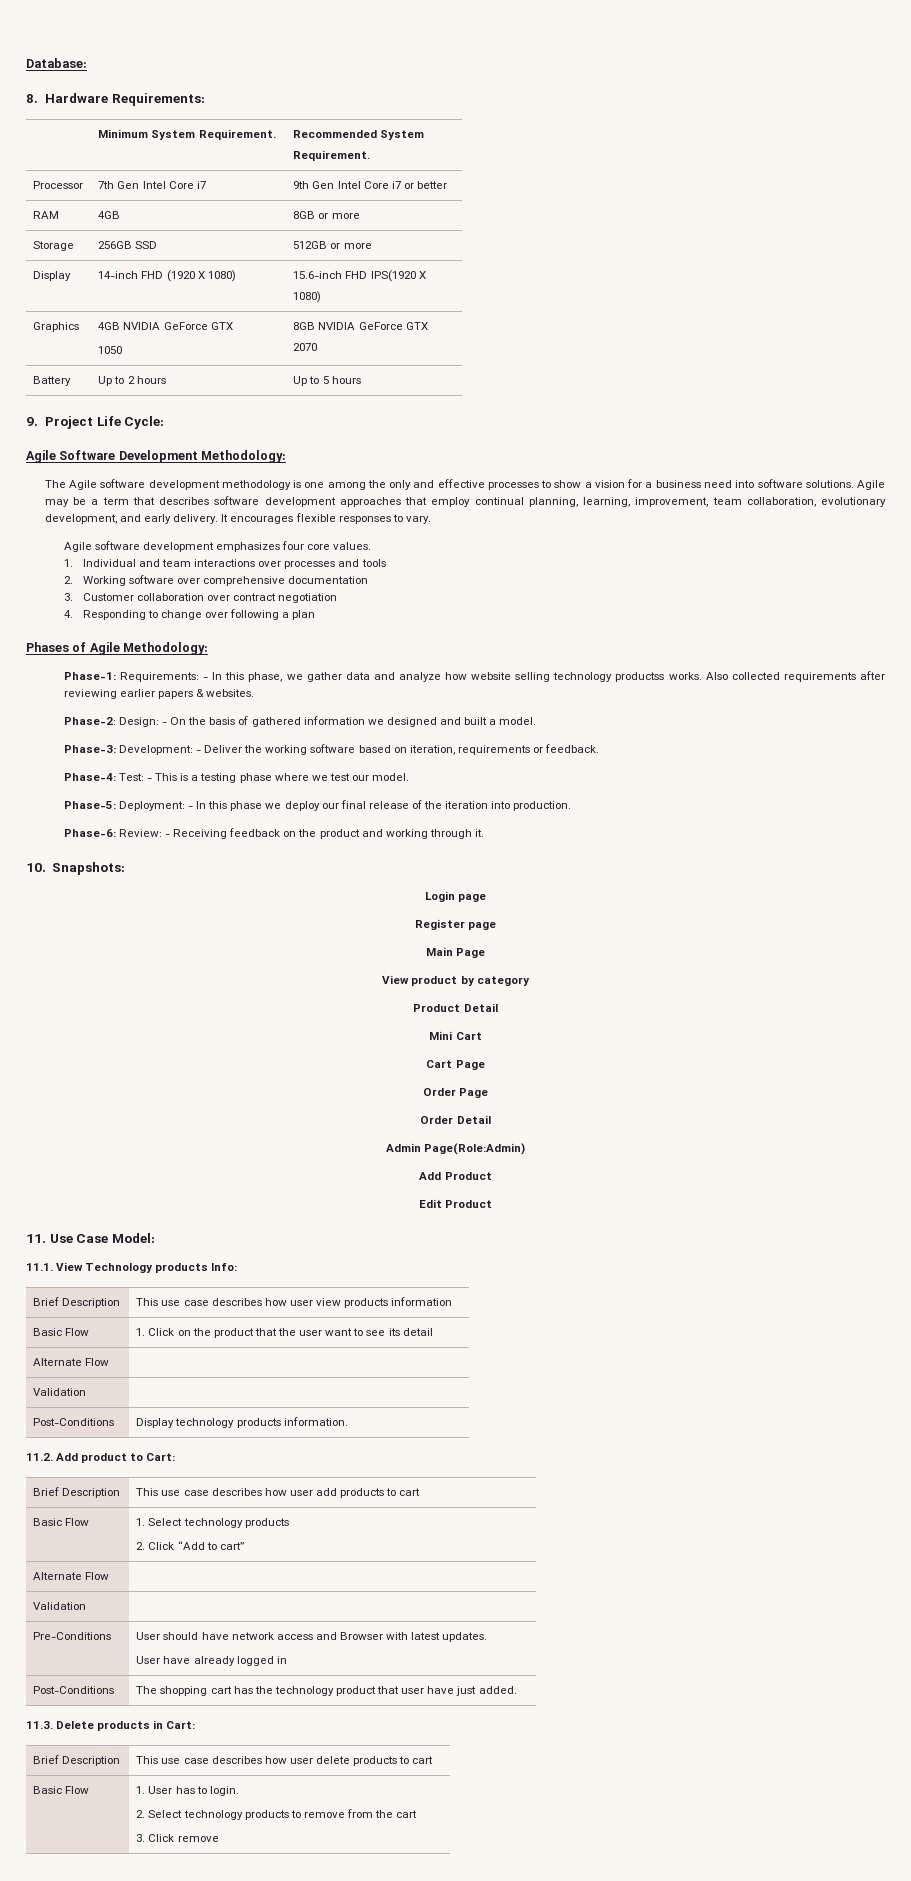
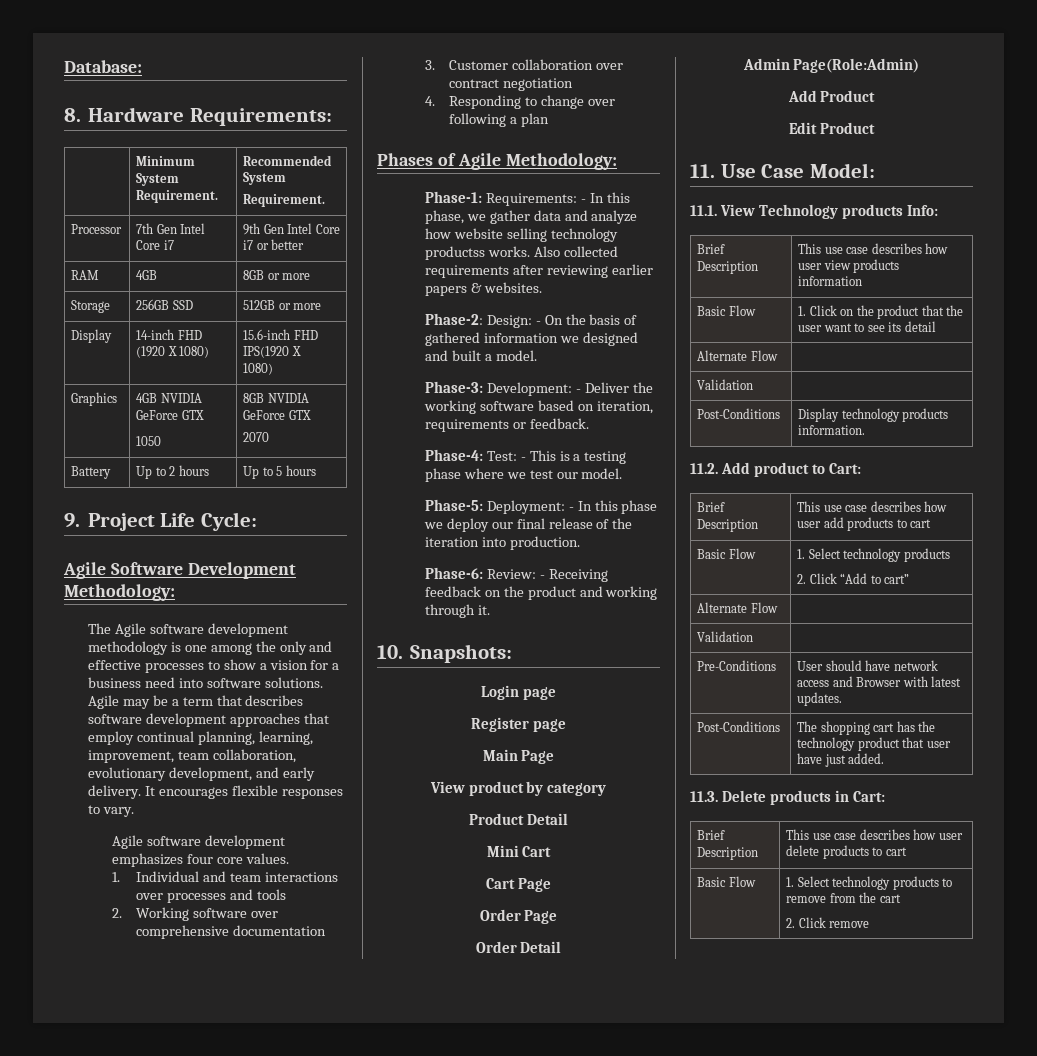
[136,1656,287,1666] // User have already logged in -> (843, 699) none
[148,1786,239,1796] [136,1810,146,1818] User has to login. // 2. -> (795, 882) none
[136,1834,146,1842] 3. -> [786,918,796,928] 2.

